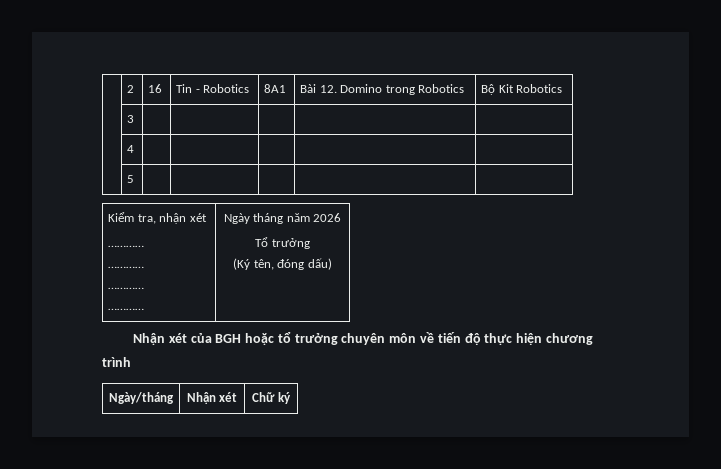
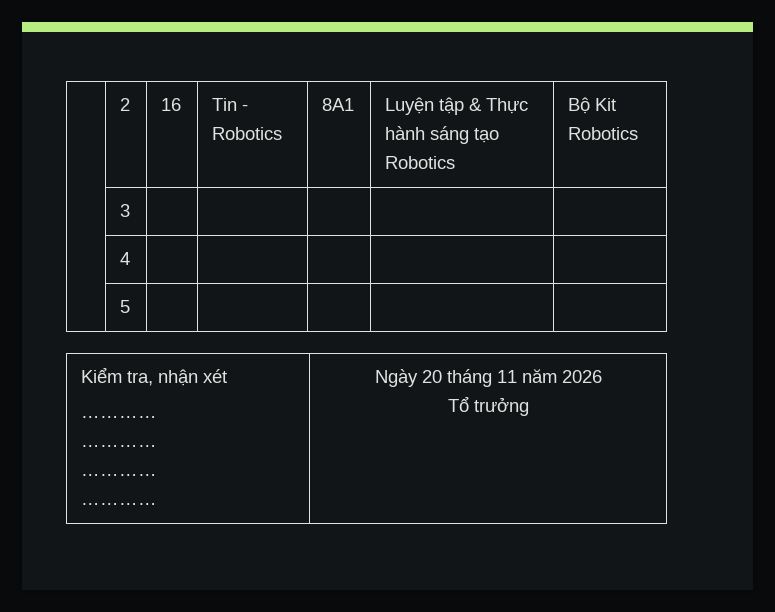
[300,84,415,95] Bài 12. Domino trong -> [384,97,528,115] [384,126,499,144] Luyện tập & Thực hành sáng tạo
[253,213,284,224] tháng -> [421,369,517,387] 20 tháng 11
[233,258,332,270] [133,331,593,345] [102,357,131,367] [109,392,174,404] [186,392,238,404] [252,392,291,404] // (Ký tên, đóng dấu) // Nhận xét của BGH hoặc tổ trưởng chuyên môn về tiến độ thực hiện chương trình // Ngày/tháng | Nhận xét | Chữ ký -> (529, 406) none

